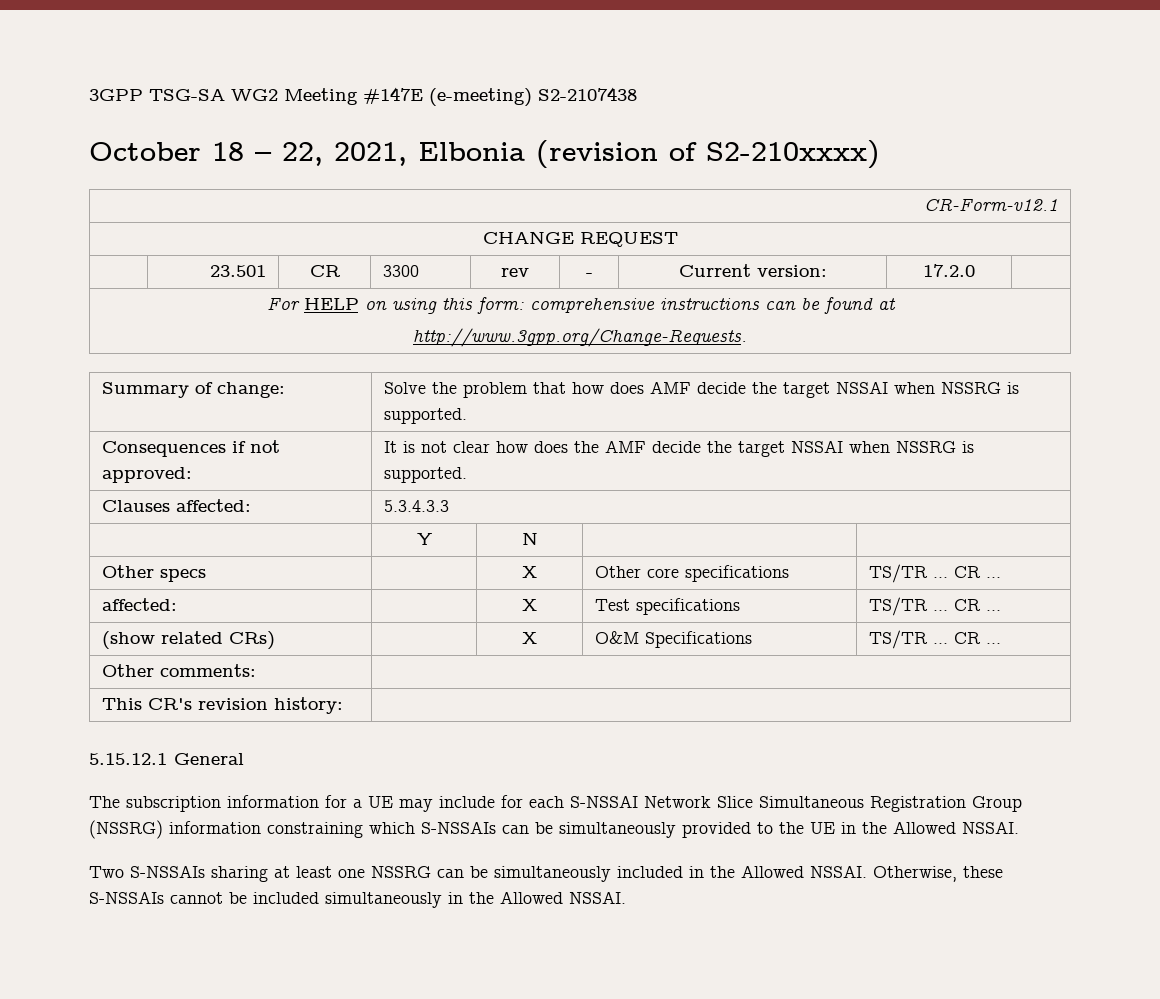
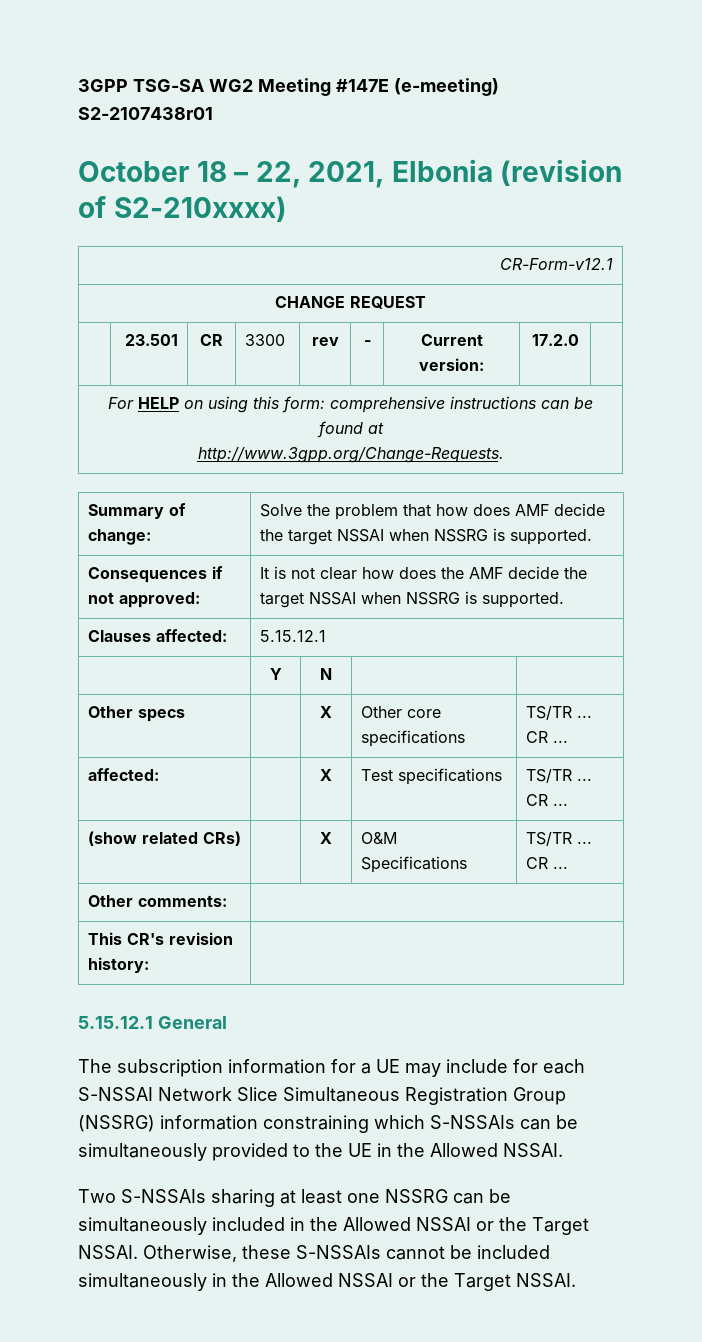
[538,87,637,101] S2-2107438 -> [78,107,213,120] S2-2107438r01
[383,500,449,512] 5.3.4.3.3 -> [259,630,326,642] 5.15.12.1
(804, 871) none -> [416,1217,589,1235] NSSAI or the Target
(563, 897) none -> [338,1273,511,1291] NSSAI or the Target

